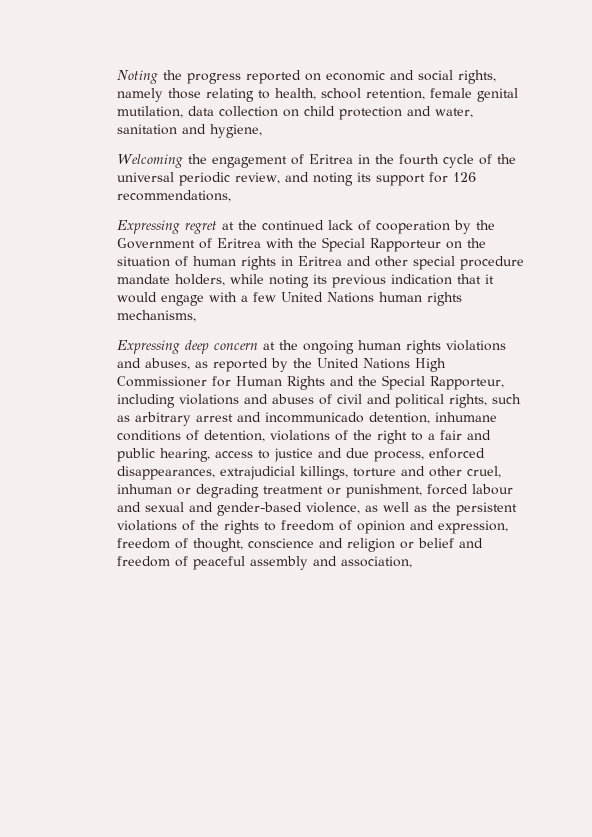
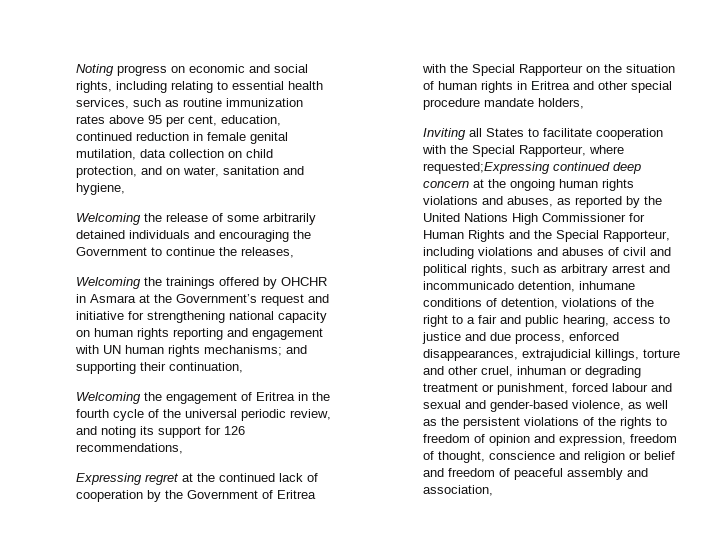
[163,70,302,84] the progress reported -> [116,65,167,76] progress
[117,88,426,102] namely those relating to health, school retention, -> [115,81,323,93] [75,98,303,109] [75,115,281,127] [75,132,203,141] including relating to essential health services, such as routine immunization rates above 95 per cent, education, continued reduction in
[339,106,432,120] protection and -> [75,166,180,178] protection, and on
(263, 131) none -> [75,213,316,225] [75,230,311,242] [75,247,294,258] [75,277,327,289] [75,294,329,306] [75,311,327,323] [75,328,323,340] [74,345,307,357] [75,362,243,374] // Welcoming the release of some arbitrarily detained individuals and encouraging the Government to continue the releases, // Welcoming the trainings offered by OHCHR in Asmara at the Government’s request and initiative for strengthening national capacity on human rights reporting and engagement with UN human rights mechanisms; and supporting their continuation,
[230,274,495,288] [117,292,463,306] [117,310,197,322] [117,340,181,354] while noting its previous indication that it would engage with a few United Nations human rights mechanisms, // Expressing -> [422,128,663,140] [421,145,624,157] [422,162,610,174] // Inviting all States to facilitate cooperation with the Special Rapporteur, where requested;Expressing continued

